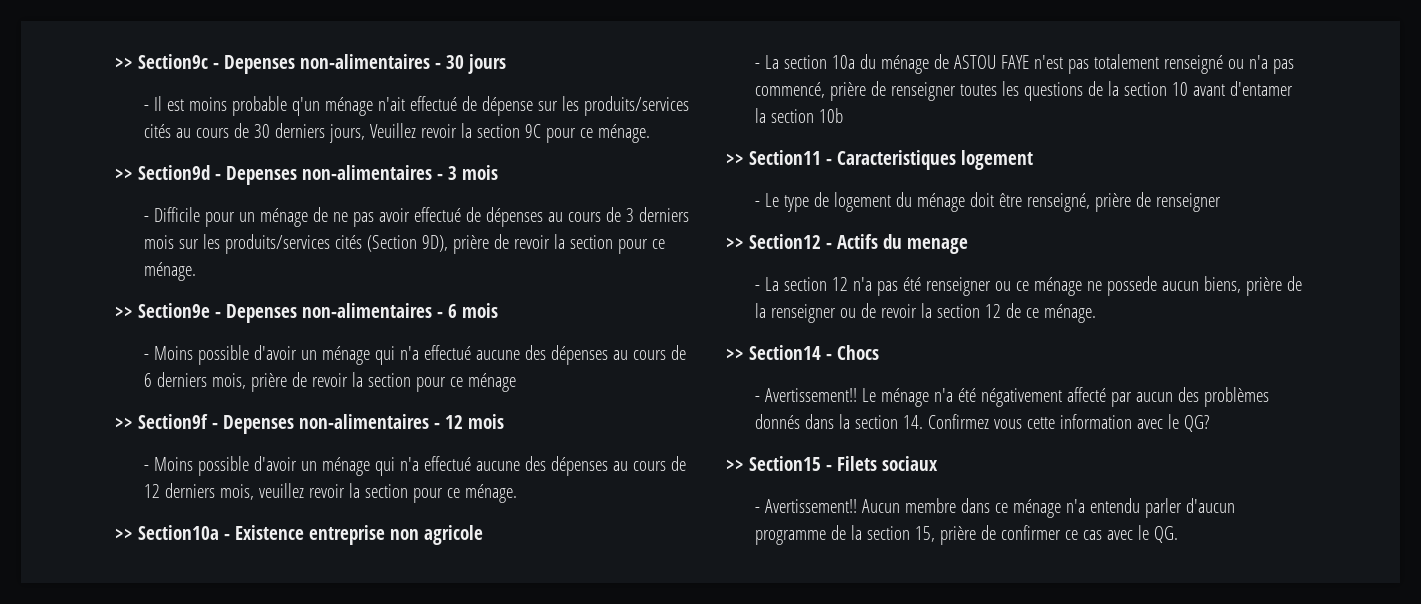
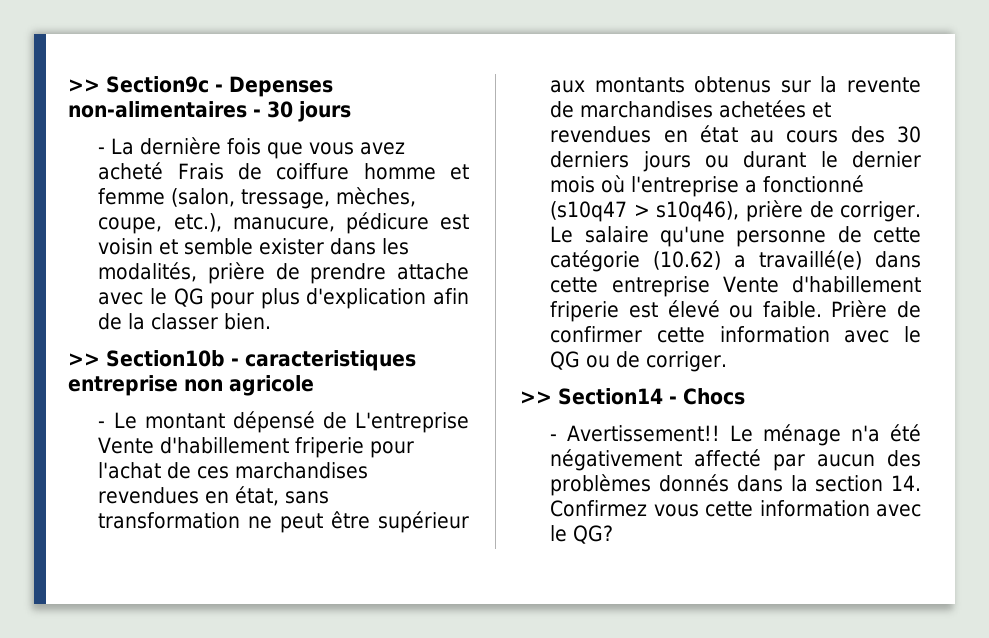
[153,96,689,116] [143,123,650,143] [115,165,498,185] [143,207,689,227] [143,234,665,254] [143,262,196,281] [115,303,498,323] [143,345,686,365] [143,372,516,392] [115,414,504,434] [143,456,686,476] [143,483,517,503] [115,525,483,545] [754,54,1294,74] [754,81,1293,101] [754,108,843,123] [726,150,1033,170] [754,192,1221,212] [726,234,968,254] [754,276,1302,296] [754,303,1096,323] Il est moins probable q'un ménage n'ait effectué de dépense sur les produits/services cités au cours de 30 derniers jours, Veuillez revoir la section 9C pour ce ménage. // >> Section9d - Depenses non-alimentaires - 3 mois // - Difficile pour un ménage de ne pas avoir effectué de dépenses au cours de 3 derniers mois sur les produits/services cités (Section 9D), prière de revoir la section pour ce ménage. // >> Section9e - Depenses non-alimentaires - 6 mois // - Moins possible d'avoir un ménage qui n'a effectué aucune des dépenses au cours de 6 derniers mois, prière de revoir la section pour ce ménage // >> Section9f - Depenses non-alimentaires - 12 mois // - Moins possible d'avoir un ménage qui n'a effectué aucune des dépenses au cours de 12 derniers mois, veuillez revoir la section pour ce ménage. // >> Section10a - Existence entreprise non agricole // - La section 10a du ménage de ASTOU FAYE n'est pas totalement renseigné ou n'a pas commencé, prière de renseigner toutes les questions de la section 10 avant d'entamer la section 10b // >> Section11 - Caracteristiques logement // - Le type de logement du ménage doit être renseigné, prière de renseigner // >> Section12 - Actifs du menage // - La section 12 n'a pas été renseigner ou ce ménage ne possede aucun biens, prière de la renseigner ou de revoir la section 12 de ce ménage. -> [111,137,406,159] [98,162,469,180] [98,187,417,209] [98,212,469,234] [98,238,410,255] [98,262,469,284] [98,288,469,309] [98,313,272,330] [68,350,416,371] [68,375,314,396] [98,411,469,433] [98,437,415,458] [98,462,369,479] [98,486,330,506] [98,511,469,533] [550,76,921,93] [550,100,832,118] [550,125,921,143] [550,151,921,172] [550,175,865,197] [550,200,922,222] [550,226,921,247] [550,250,921,272] [550,276,921,297] [550,300,921,322] [550,326,921,343] [550,351,728,372] La dernière fois que vous avez acheté Frais de coiffure homme et femme (salon, tressage, mèches, coupe, etc.), manucure, pédicure est voisin et semble exister dans les modalités, prière de prendre attache avec le QG pour plus d'explication afin de la classer bien. // >> Section10b - caracteristiques entreprise non agricole // - Le montant dépensé de L'entreprise Vente d'habillement friperie pour l'achat de ces marchandises revendues en état, sans transformation ne peut être supérieur aux montants obtenus sur la revente de marchandises achetées et revendues en état au cours des 30 derniers jours ou durant le dernier mois où l'entreprise a fonctionné (s10q47 > s10q46), prière de corriger. Le salaire qu'une personne de cette catégorie (10.62) a travaillé(e) dans cette entreprise Vente d'habillement friperie est élevé ou faible. Prière de confirmer cette information avec le QG ou de corriger.
[726,456,938,471] [754,498,1235,518] [754,525,1178,545] // >> Section15 - Filets sociaux // - Avertissement!! Aucun membre dans ce ménage n'a entendu parler d'aucun programme de la section 15, prière de confirmer ce cas avec le QG. -> (614, 534) none

